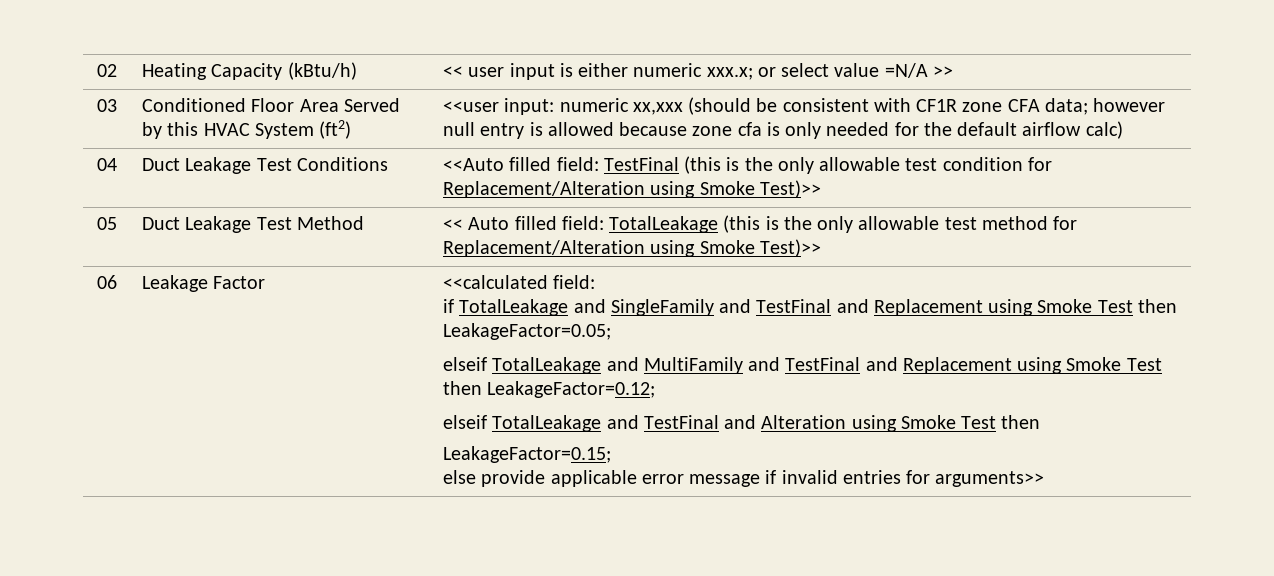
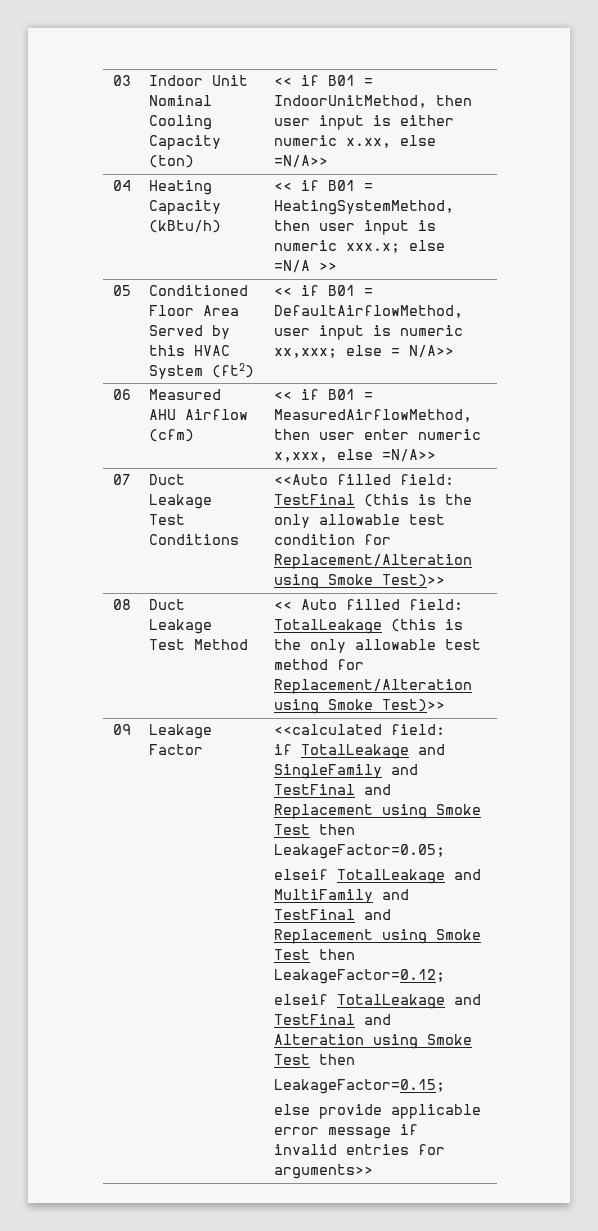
[96,64,117,77] 02 -> [113,75,131,86] [149,75,249,86] [149,95,213,106] [149,115,213,130] [149,135,222,150] [149,155,195,168] [274,75,374,86] [274,95,473,108] [274,115,455,130] [274,135,437,148] [274,155,329,168] [113,180,131,191] 03 | Indoor Unit Nominal Cooling Capacity (ton) | << if B01 = IndoorUnitMethod, then user input is either numeric x.xx, else =N/A>> // 04
[468,63,629,80] user input is either -> [301,180,374,191] [274,200,455,215] [274,220,437,235] if B01 = HeatingSystemMethod, then user input is
[757,63,880,77] or select value -> [409,240,446,251] else
[96,99,117,112] 03 -> [113,285,131,296] 05
[442,97,1166,115] [442,121,1123,139] [96,158,117,171] <<user input: numeric xx,xxx (should be consistent with CF1R zone CFA data; however null entry is allowed because zone cfa is only needed for the default airflow calc) // 04 -> [274,285,374,296] [274,305,464,318] [274,325,464,340] [274,345,455,358] [113,389,131,400] [149,389,222,400] [149,409,249,420] [149,429,195,442] [274,389,374,400] [274,409,473,422] [274,429,482,440] [274,449,437,462] [113,474,131,485] << if B01 = DefaultAirflowMethod, user input is numeric xx,xxx; else = N/A>> // 06 | Measured AHU Airflow (cfm) | << if B01 = MeasuredAirflowMethod, then user enter numeric x,xxx, else =N/A>> // 07
[96,217,117,230] 05 -> [113,599,131,610] 08
[96,275,117,289] 06 -> [113,724,131,735] 09

